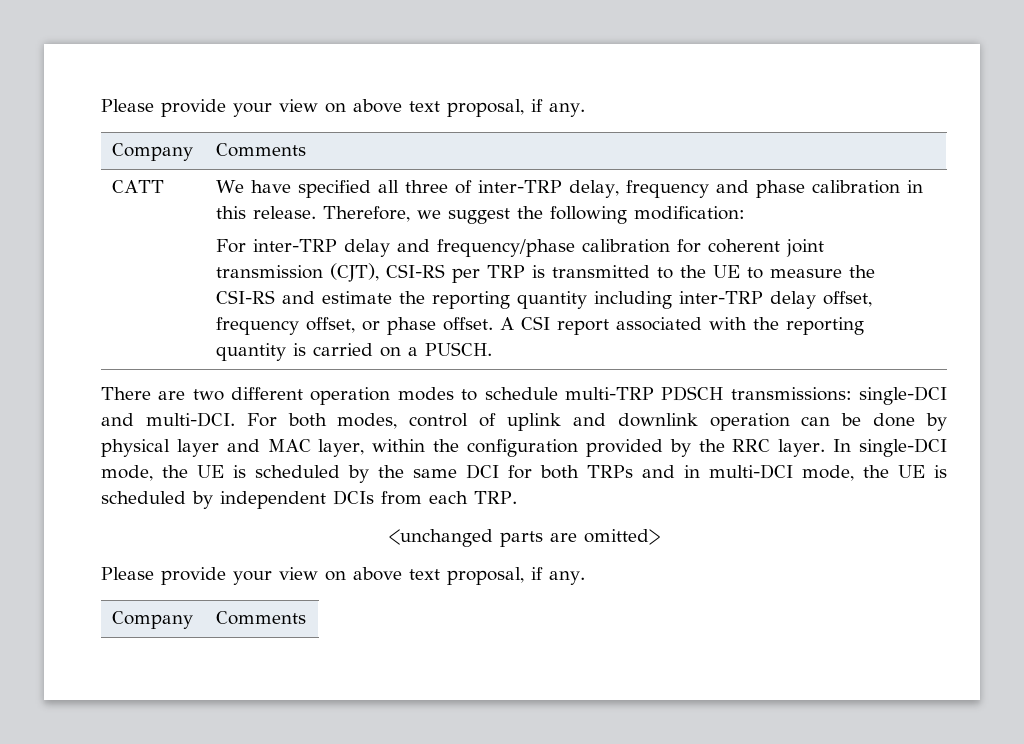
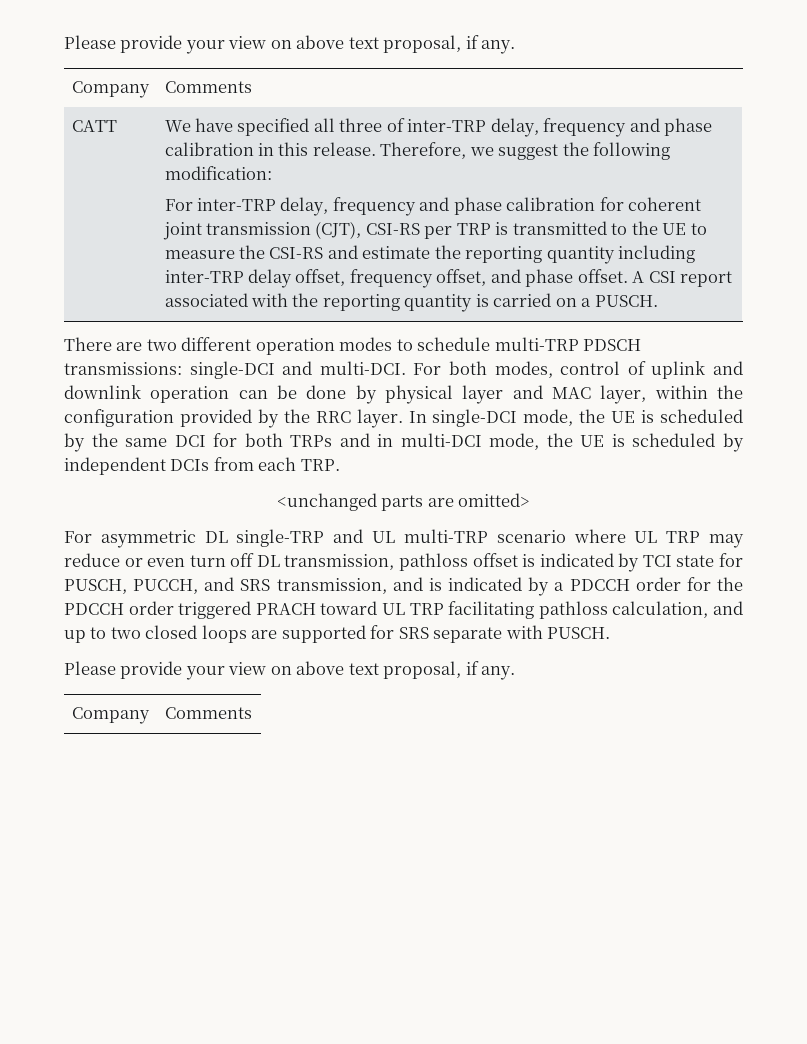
[344,239,576,257] delay and frequency/phase -> [280,197,502,216] delay, frequency and phase
[362,321,381,331] or -> [490,269,521,283] and
(660, 537) none -> [64,529,745,548] [64,553,743,572] [64,577,743,596] [64,601,744,619] [64,625,611,643] // For asymmetric DL single-TRP and UL multi-TRP scenario where UL TRP may reduce or even turn off DL transmission, pathloss offset is indicated by TCI state for PUSCH, PUCCH, and SRS transmission, and is indicated by a PDCCH order for the PDCCH order triggered PRACH toward UL TRP facilitating pathloss calculation, and up to two closed loops are supported for SRS separate with PUSCH.

